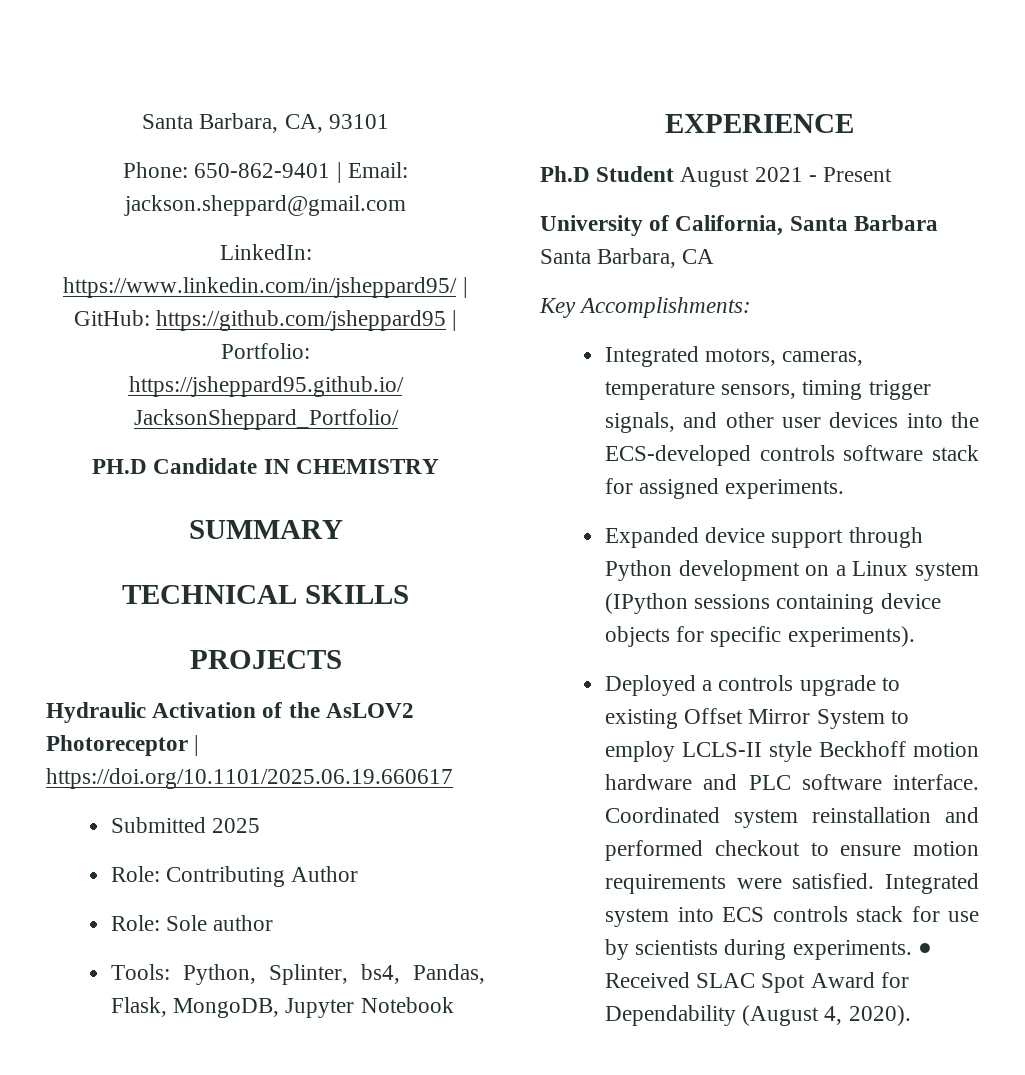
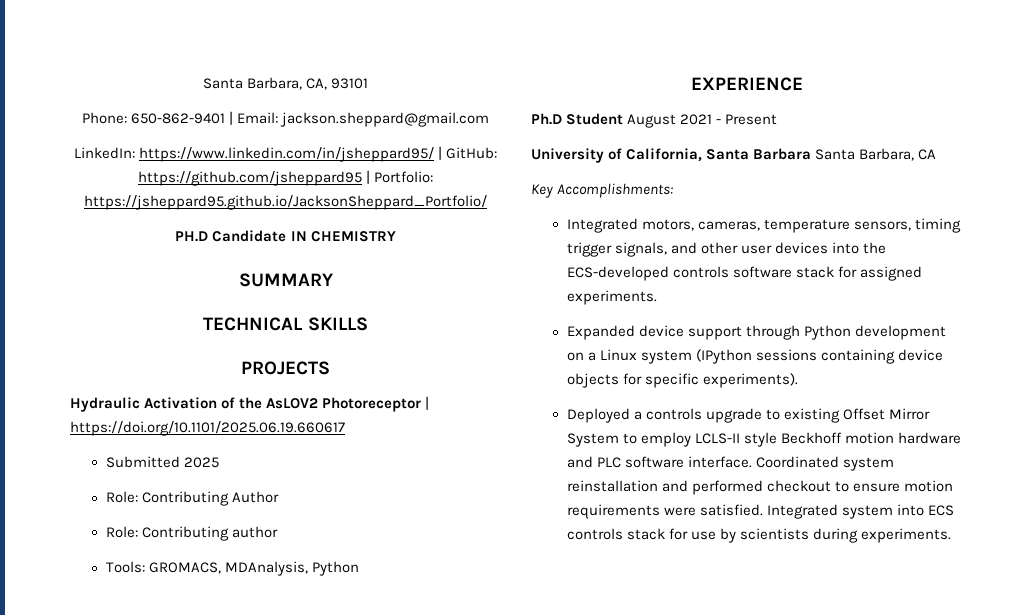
[166,915,208,931] Sole -> [141,526,229,541] Contributing
[183,964,485,985] [111,997,454,1018] Python, Splinter, bs4, Pandas, Flask, MongoDB, Jupyter Notebook -> [148,561,359,576] GROMACS, MDAnalysis, Python
[917,943,932,955] [605,972,909,993] [605,1005,911,1026] ● Received SLAC Spot Award for Dependability (August 4, 2020). -> (952, 535) none

